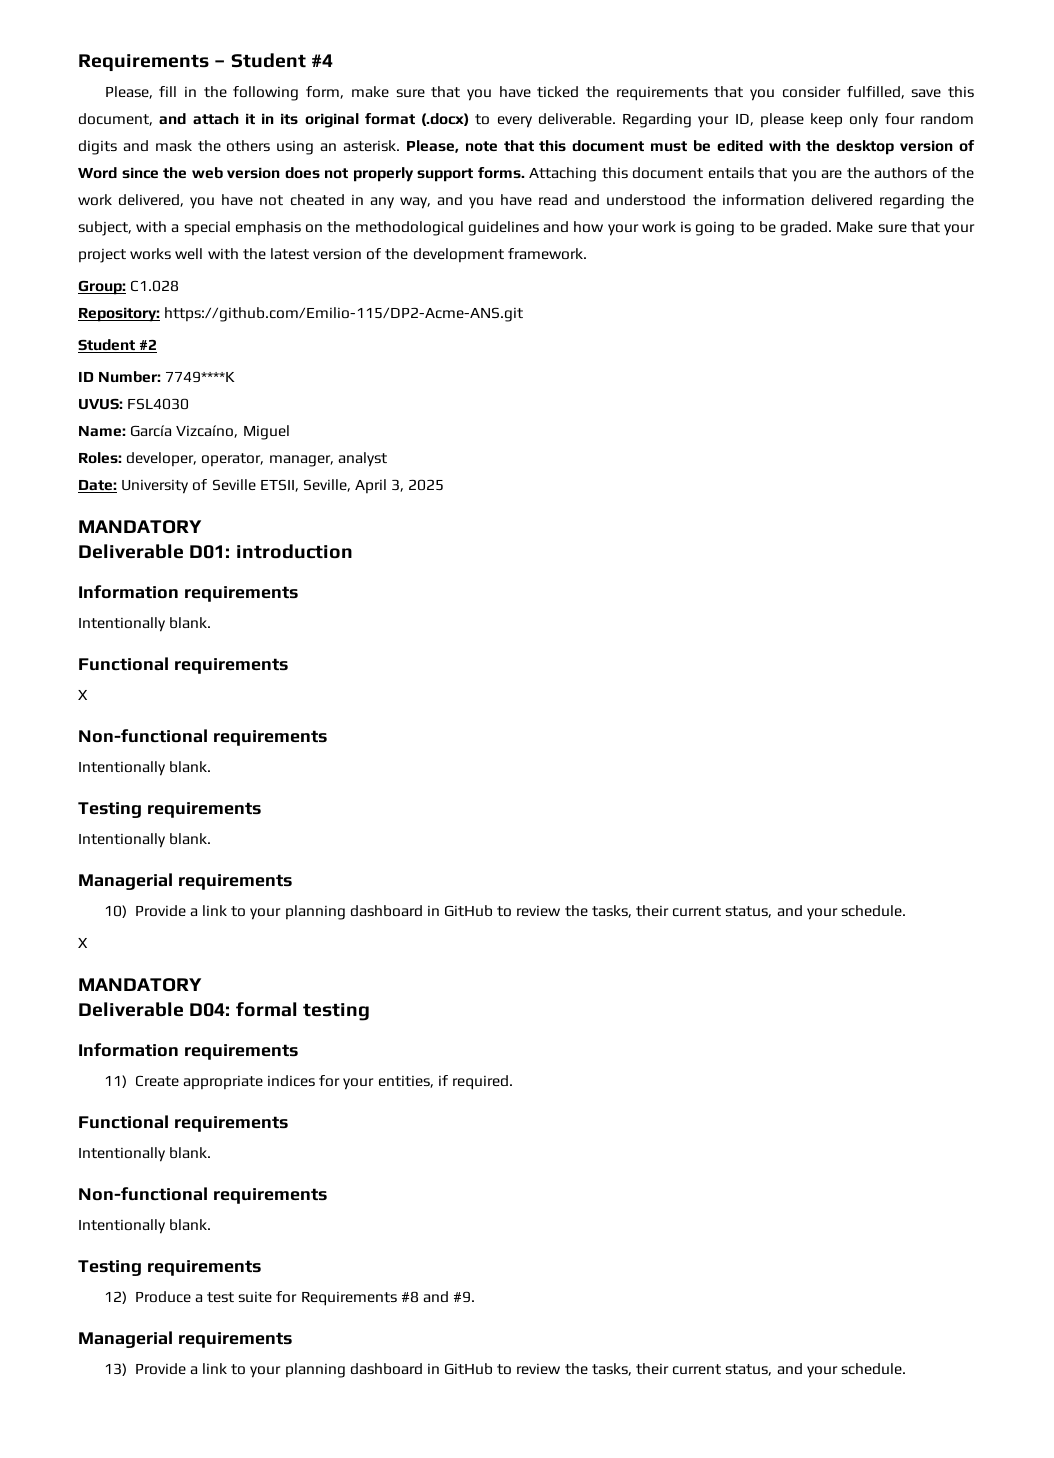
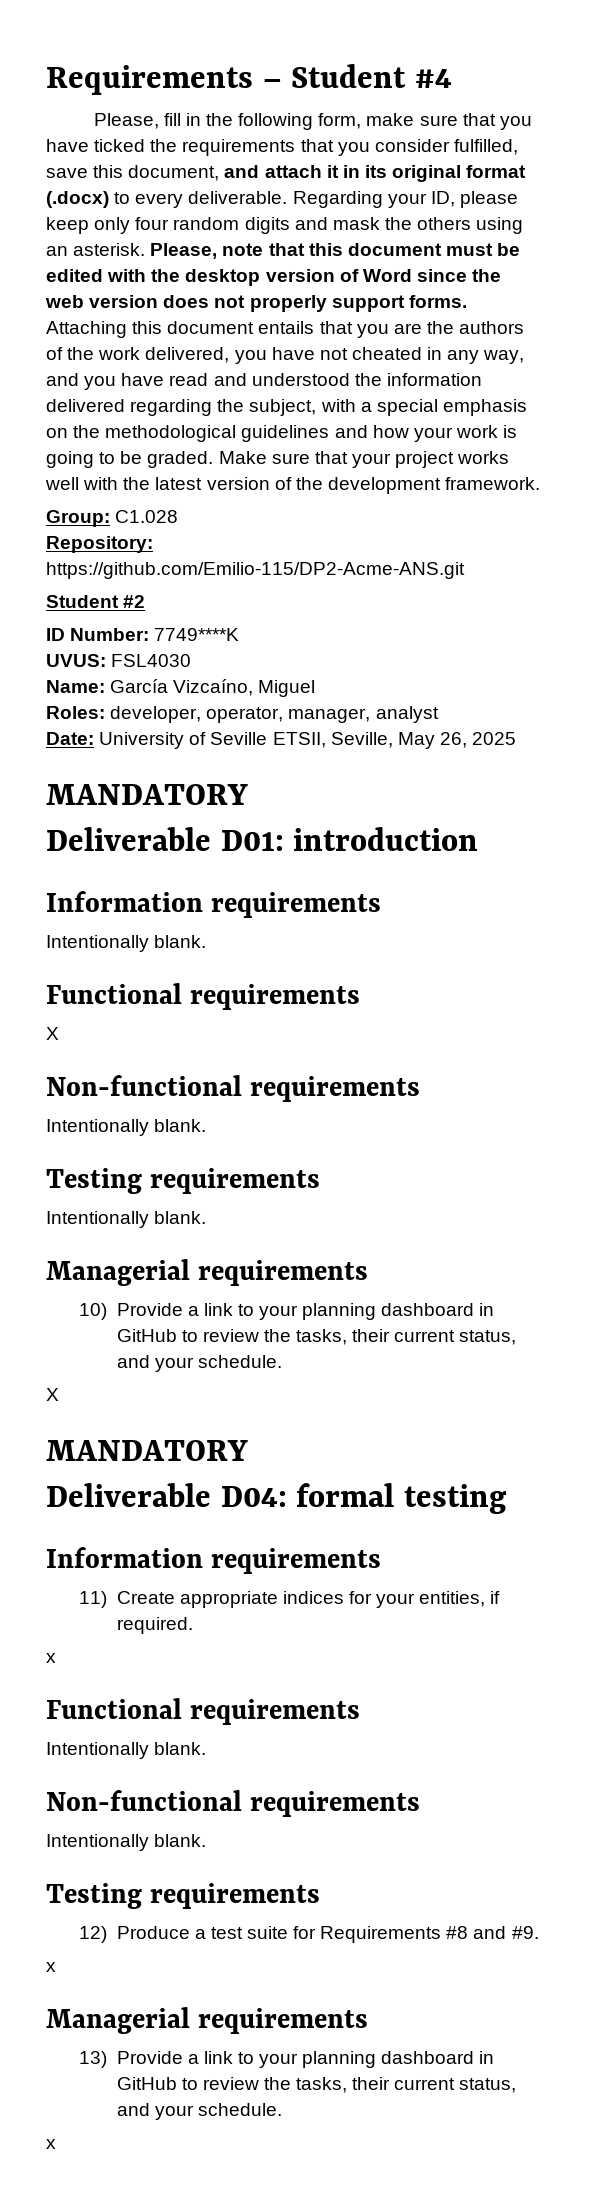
[355,479,405,494] April 3, -> [397,732,467,749] May 26,
(513, 1082) none -> [46,1653,56,1663] // x
(476, 1297) none -> [46,1962,56,1972] // x
(906, 1369) none -> [46,2139,56,2149] // x

